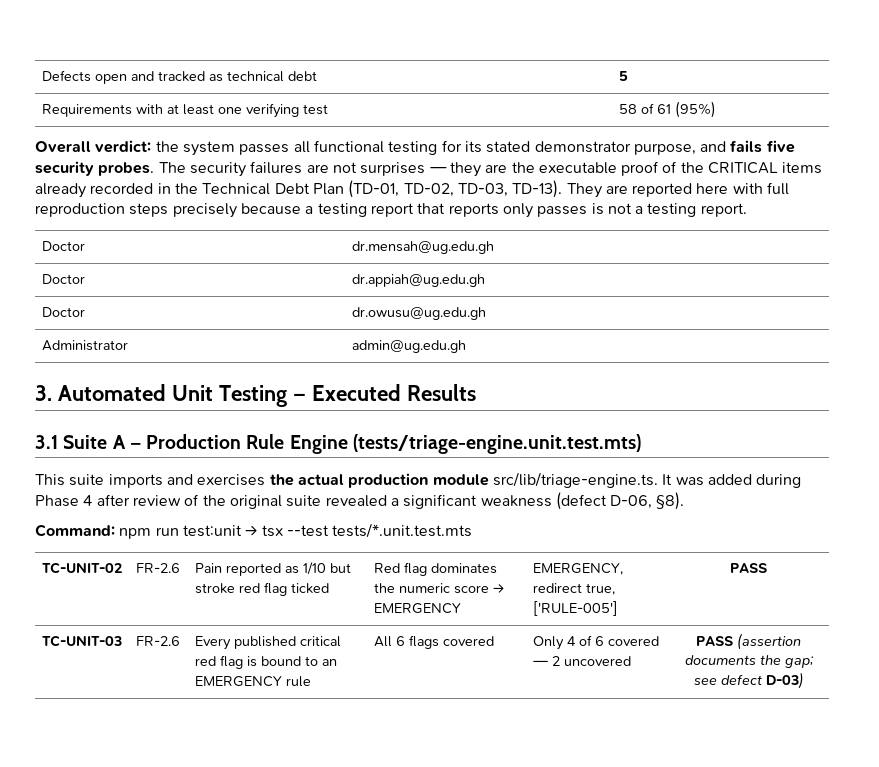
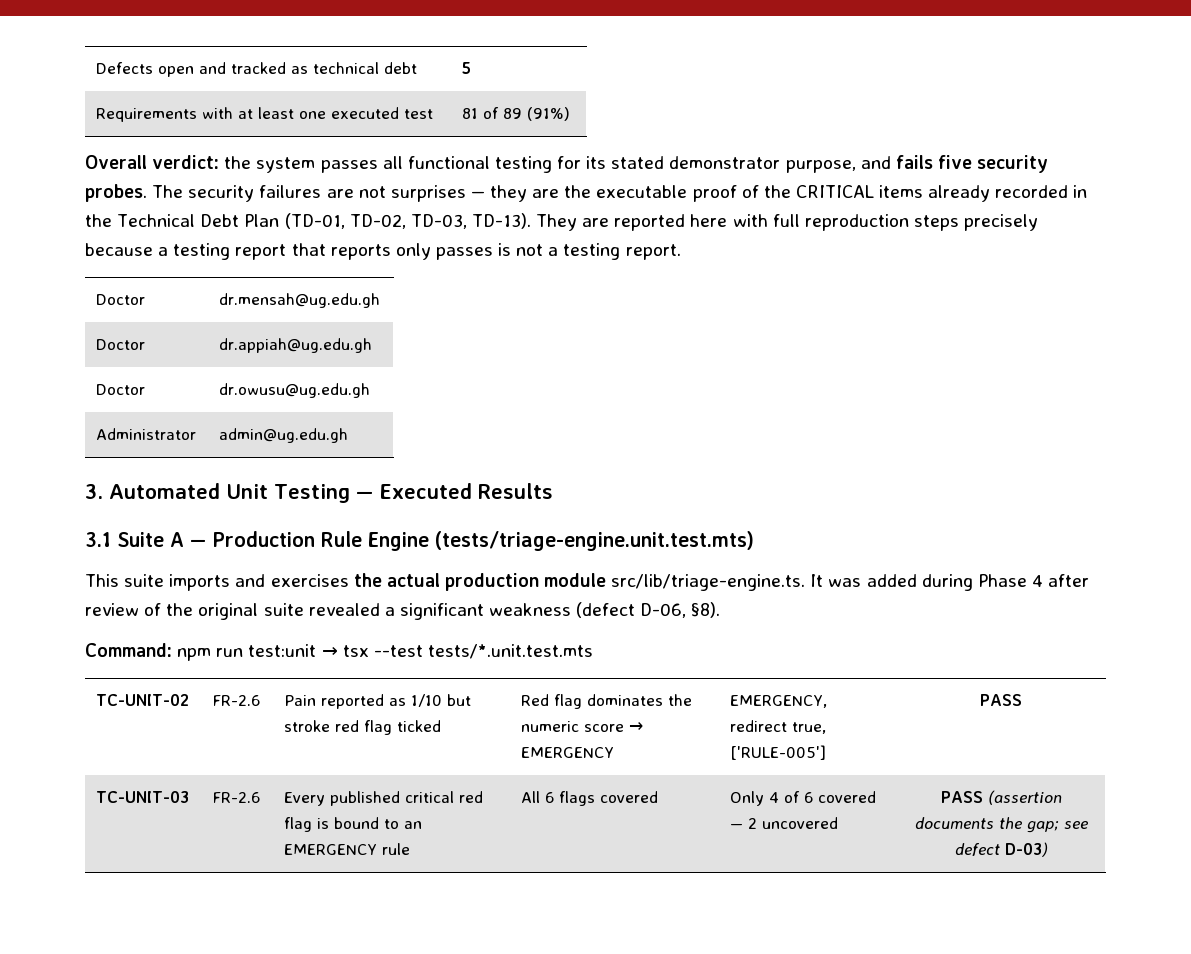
[245,103,299,118] verifying -> [331,107,400,119] executed
[618,101,716,118] 58 of 61 (95%) -> [462,107,571,121] 81 of 89 (91%)

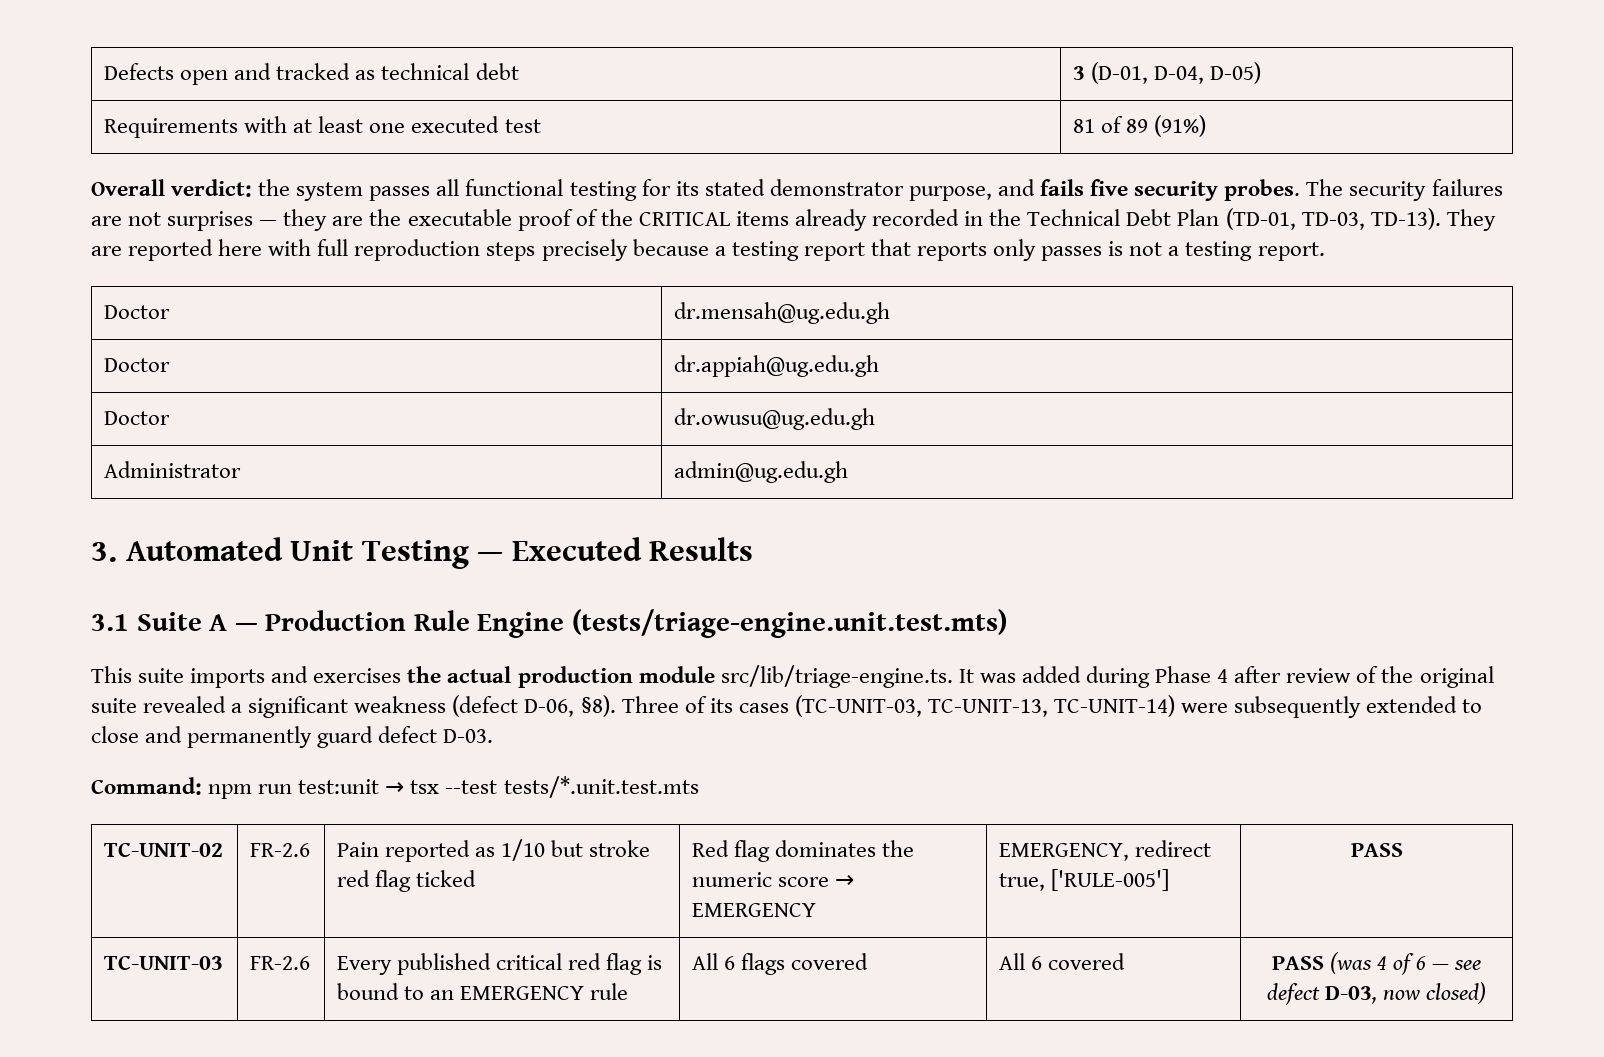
[462,62,472,74] 5 -> [1073,62,1262,84] 3 (D-01, D-04, D-05)
[349,214,406,229] TD-02, -> (1296, 219) none
(721, 610) none -> [621,695,1483,718] [91,726,494,748] Three of its cases (TC-UNIT-03, TC-UNIT-13, TC-UNIT-14) were subsequently extended to close and permanently guard defect D-03.
[730,791,877,806] [730,817,839,829] [940,790,1062,805] [914,817,1088,833] [954,842,1048,857] Only 4 of 6 covered — 2 uncovered | PASS (assertion documents the gap; see defect D-03) -> [999,953,1126,970] [1271,952,1482,975] [1266,982,1487,1005] All 6 covered | PASS (was 4 of 6 — see defect D-03, now closed)

